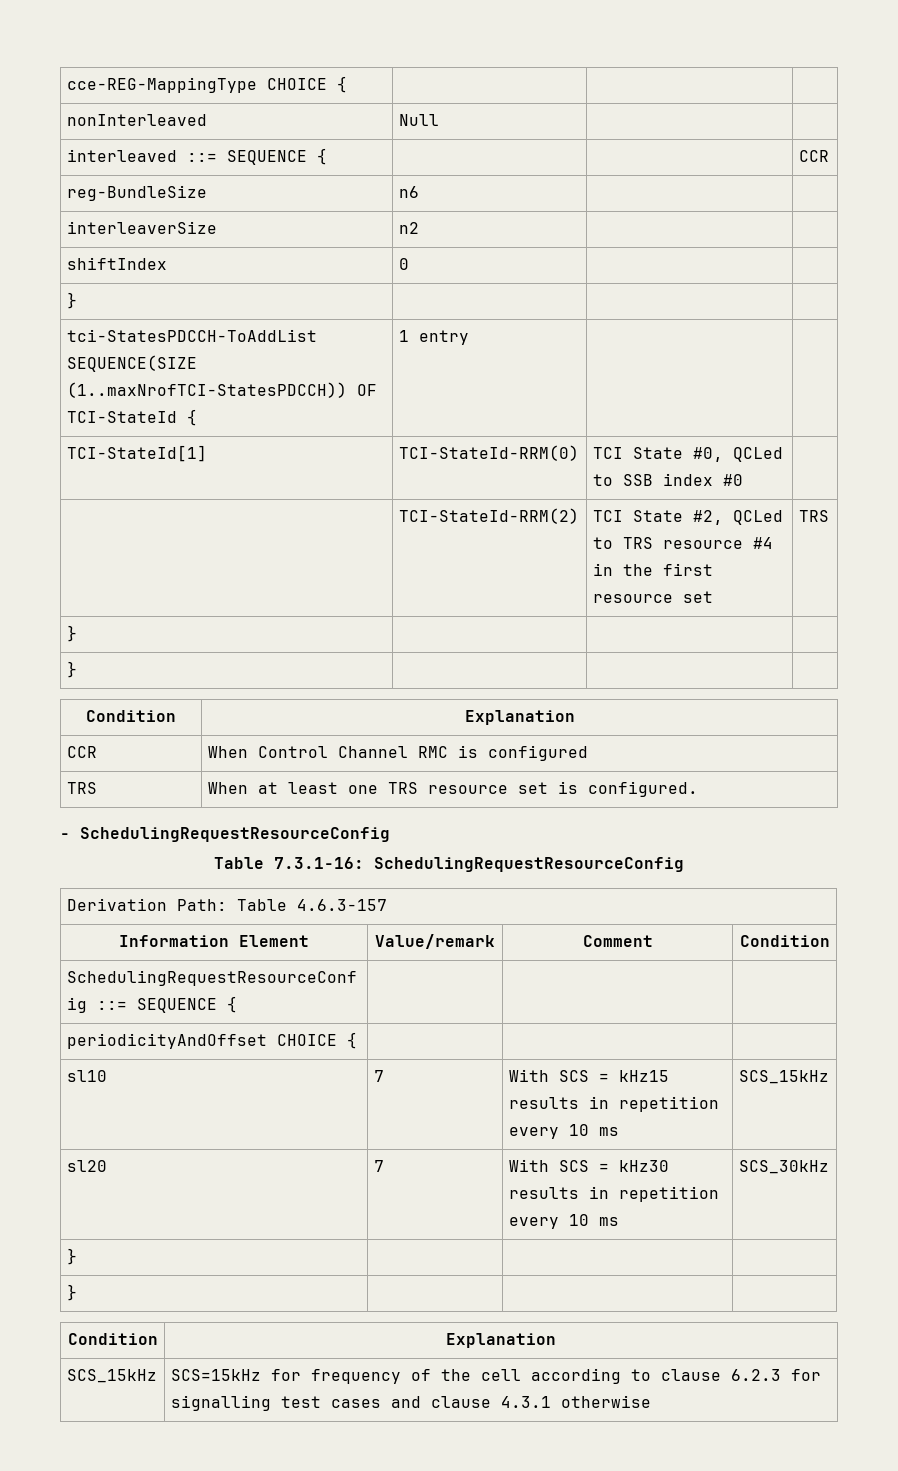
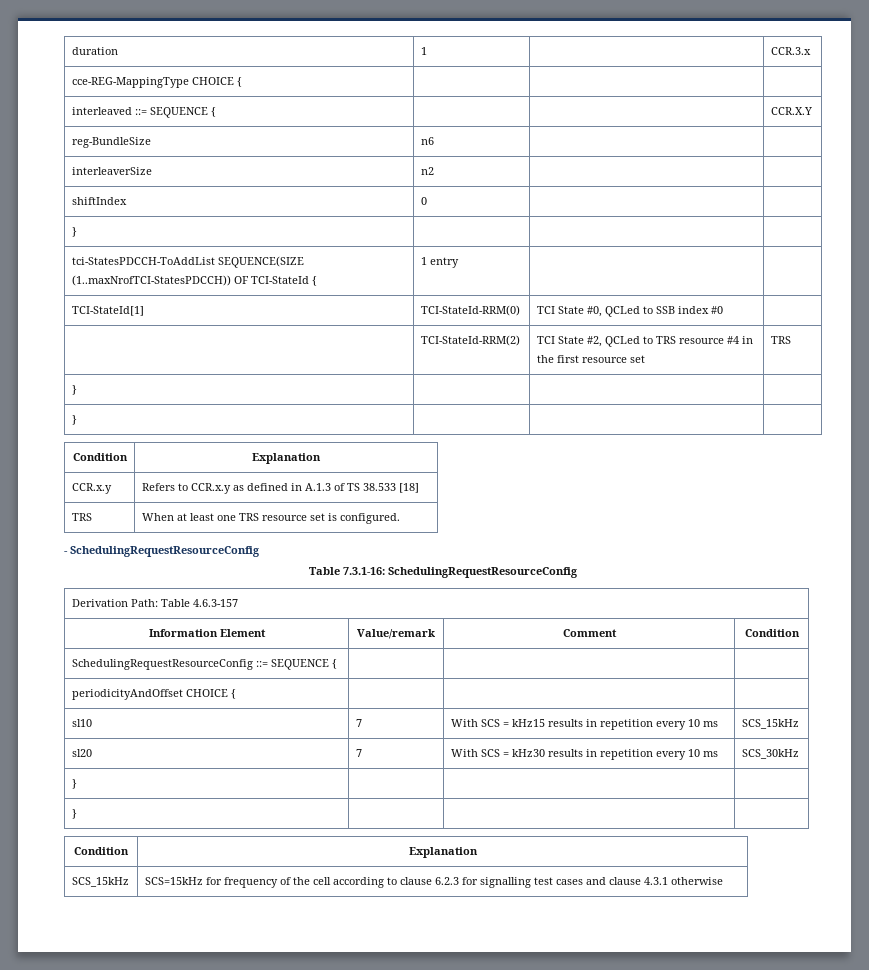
(66, 85) none -> [71,47,118,55] [420,47,427,55] [770,47,811,55] duration | 1 | | CCR.3.x //
[66,114,207,126] [398,114,439,126] // nonInterleaved | Null | | -> (242, 82) none
[798,150,829,162] CCR -> [770,107,812,115] CCR.X.Y
[66,746,97,758] [207,745,588,761] CCR | When Control Channel RMC is configured -> [71,483,112,494] [141,483,419,494] CCR.x.y | Refers to CCR.x.y as defined in A.1.3 of TS 38.533 [18]

